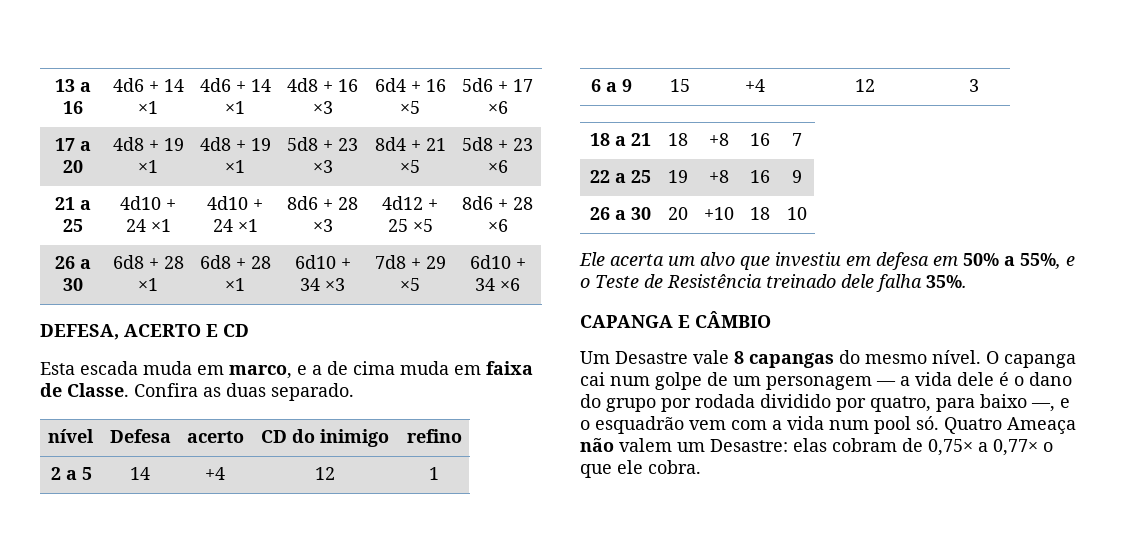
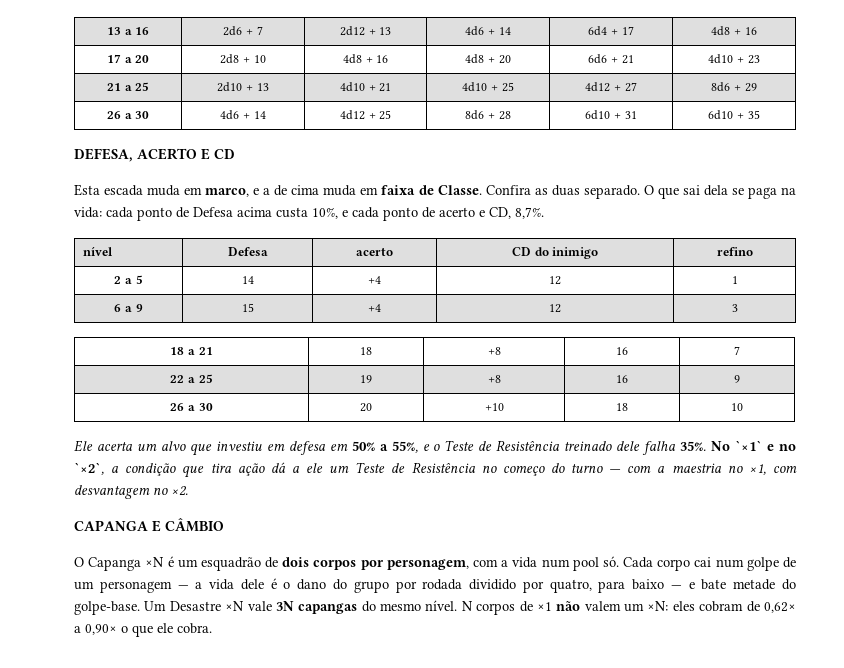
[112,78,184,92] [138,101,158,114] [199,78,271,92] [225,101,245,114] [287,78,358,92] [312,101,333,114] [374,78,446,92] [400,101,420,114] [462,78,533,92] [487,101,508,114] [54,138,91,151] [62,160,83,173] [112,137,184,151] [138,160,158,173] [199,137,271,151] [225,160,245,173] [287,137,358,151] [312,160,333,173] [374,137,446,151] [400,160,420,173] [462,137,533,151] [487,160,508,173] [54,197,91,210] [62,219,83,232] [120,196,176,210] [125,219,171,232] [207,196,263,210] [212,219,258,232] [287,196,358,210] [312,219,333,232] [382,196,438,210] [387,219,433,232] [462,196,533,210] [487,219,508,232] [54,256,91,269] [62,278,83,291] [112,255,184,269] [138,278,158,291] [199,255,271,269] [225,278,245,291] [294,255,351,269] [300,278,345,291] [374,255,446,269] [400,278,420,291] [469,255,526,269] [475,278,520,291] 4d6 + 14 ×1 | 4d6 + 14 ×1 | 4d8 + 16 ×3 | 6d4 + 16 ×5 | 5d6 + 17 ×6 // 17 a 20 | 4d8 + 19 ×1 | 4d8 + 19 ×1 | 5d8 + 23 ×3 | 8d4 + 21 ×5 | 5d8 + 23 ×6 // 21 a 25 | 4d10 + 24 ×1 | 4d10 + 24 ×1 | 8d6 + 28 ×3 | 4d12 + 25 ×5 | 8d6 + 28 ×6 // 26 a 30 | 6d8 + 28 ×1 | 6d8 + 28 ×1 | 6d10 + 34 ×3 | 7d8 + 29 ×5 | 6d10 + 34 ×6 -> [223,26,263,36] [339,26,392,36] [465,26,511,36] [588,26,634,36] [711,26,757,36] [106,54,150,63] [220,54,266,64] [342,54,389,64] [465,54,511,64] [588,54,634,64] [708,54,760,64] [106,82,150,91] [217,82,269,92] [339,82,392,92] [462,82,514,92] [585,82,637,92] [711,82,757,92] [106,111,150,119] [220,110,266,120] [339,110,392,120] [465,110,511,120] [585,110,637,120] [708,110,760,120] 2d6 + 7 | 2d12 + 13 | 4d6 + 14 | 6d4 + 17 | 4d8 + 16 // 17 a 20 | 2d8 + 10 | 4d8 + 16 | 4d8 + 20 | 6d6 + 21 | 4d10 + 23 // 21 a 25 | 2d10 + 13 | 4d10 + 21 | 4d10 + 25 | 4d12 + 27 | 8d6 + 29 // 26 a 30 | 4d6 + 14 | 4d12 + 25 | 8d6 + 28 | 6d10 + 31 | 6d10 + 35
(354, 392) none -> [643,185,796,199] [74,207,544,221] O que sai dela se paga na vida: cada ponto de Defesa acima custa 10%, e cada ponto de acerto e CD, 8,7%.
[580,311,771,328] [580,350,1076,368] // CAPANGA E CÂMBIO // Um Desastre vale 8 capangas do mesmo nível. O capanga -> [711,440,797,451] [74,462,798,478] [74,485,188,499] [74,518,224,532] [74,556,691,571] No `×1` e no `×2`, a condição que tira ação dá a ele um Teste de Resistência no começo do turno — com a maestria no ×1, com desvantagem no ×2. // CAPANGA E CÂMBIO // O Capanga ×N é um esquadrão de dois corpos por personagem, com a vida num pool só. Cada corpo
[1031,398,1070,412] [580,416,1076,434] [580,438,1038,456] —, e o esquadrão vem com a vida num pool só. Quatro Ameaça não valem um Desastre: elas cobram de 0,75× a 0,77× -> [670,579,796,590] [74,600,797,615] [74,624,117,635] — e bate metade do golpe-base. Um Desastre ×N vale 3N capangas do mesmo nível. N corpos de ×1 não valem um ×N: eles cobram de 0,62× a 0,90×

